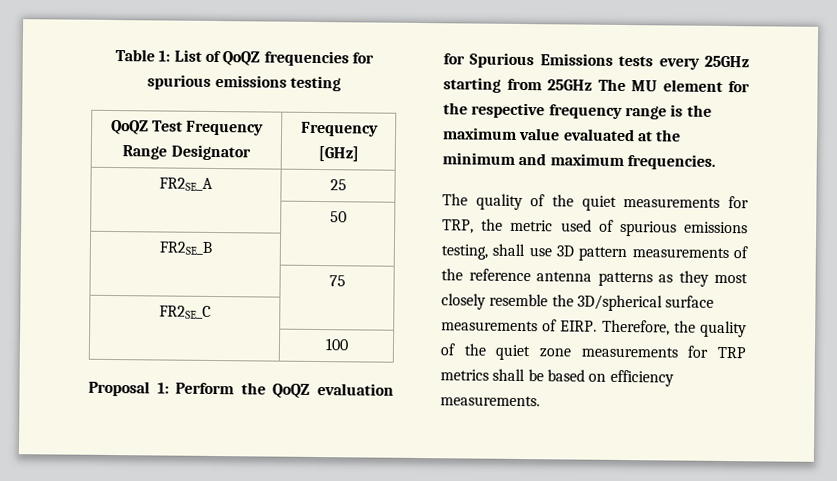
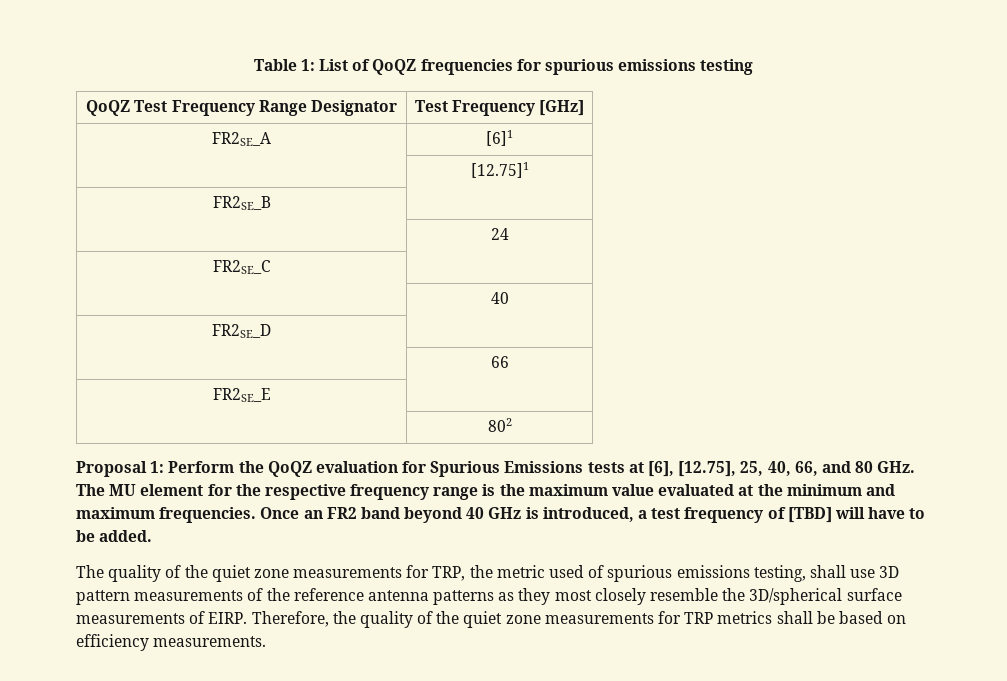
(251, 152) none -> [414,100,448,112] Test
[329,179,347,191] [329,211,347,223] 25 // | 50 -> [486,130,513,146] [470,162,529,178] [6]1 // | [12.75]1
[328,275,346,287] 75 -> [490,228,509,240] 24
[324,338,349,351] 100 -> [490,292,509,304] [212,324,271,338] [490,356,509,368] [212,388,271,402] [487,418,512,432] 40 // FR2SE_D | // | 66 // FR2SE_E | // | 802
[658,55,749,70] [443,77,592,93] every 25GHz starting from 25GHz -> [628,461,916,477] at [6], [12.75], 25, 40, 66, and 80 GHz.
(716, 162) none -> [260,507,926,523] [76,530,153,542] Once an FR2 band beyond 40 GHz is introduced, a test frequency of [TBD] will have to be added.
(617, 203) none -> [253,569,289,578] zone

